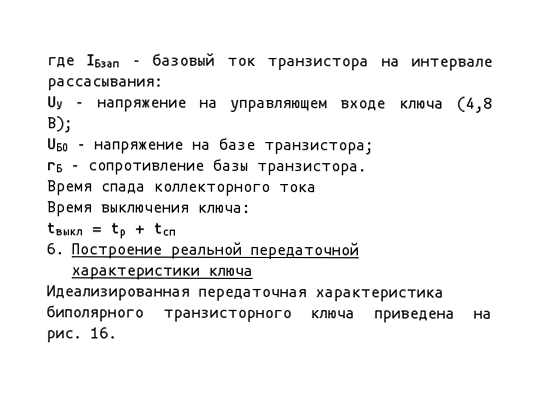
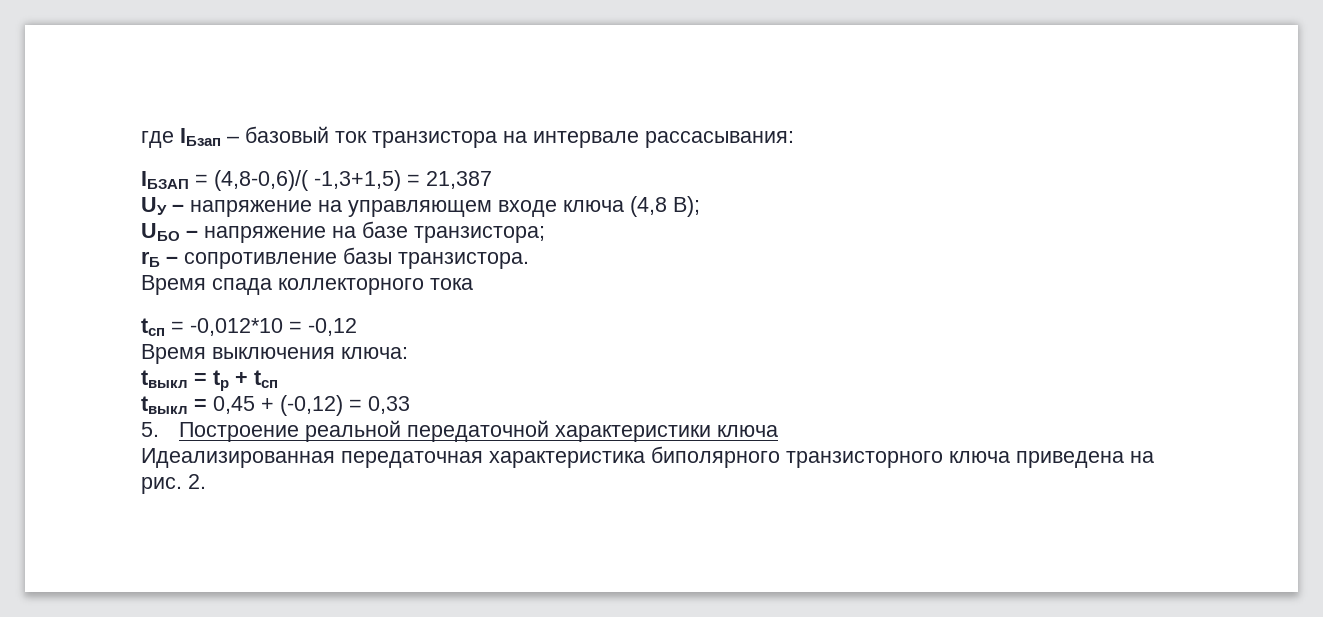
(163, 84) none -> [141,170,492,191] // IБЗАП = (4,8-0,6)/( -1,3+1,5) = 21,387
(317, 188) none -> [141,318,357,336] // tсп = -0,012*10 = -0,12
[46,243,64,255] 6. -> [141,395,410,416] [141,422,159,437] tвыкл = 0,45 + (-0,12) = 0,33 // 5.
[90,327,117,339] 16. -> [188,474,206,489] 2.

